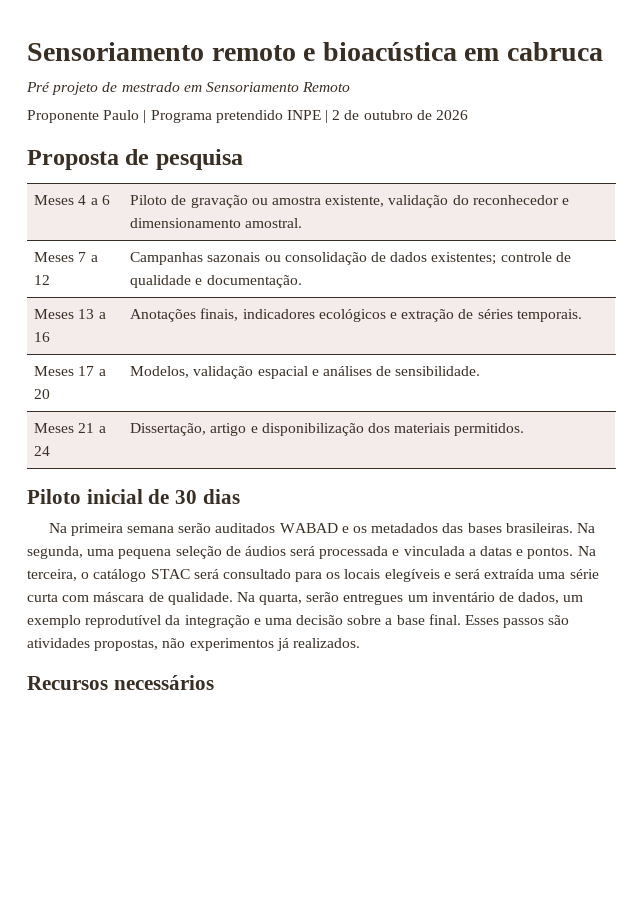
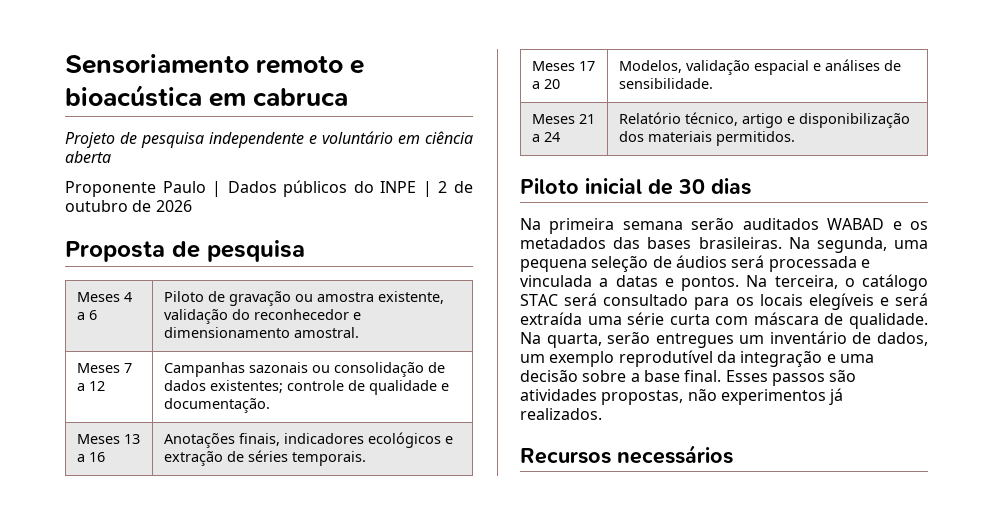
[26,82,351,95] Pré projeto de mestrado em Sensoriamento Remoto -> [65,131,473,148] [65,151,111,163] Projeto de pesquisa independente e voluntário em ciência aberta
[150,110,283,123] Programa pretendido -> [227,180,374,197] Dados públicos do
[130,423,207,436] Dissertação, -> [619,112,739,126] Relatório técnico,

